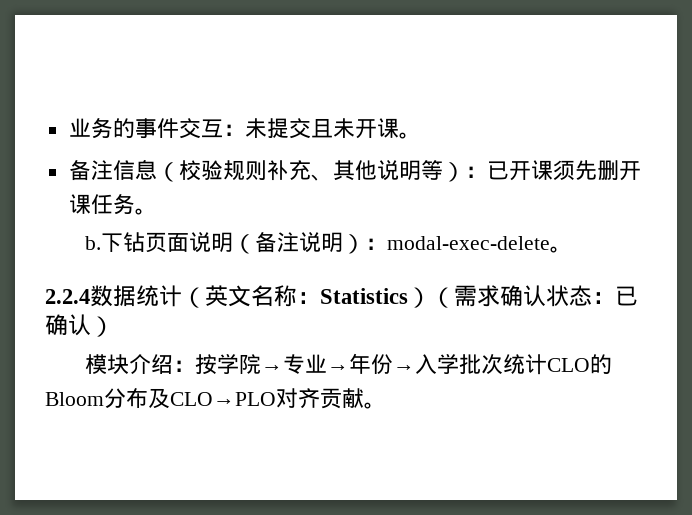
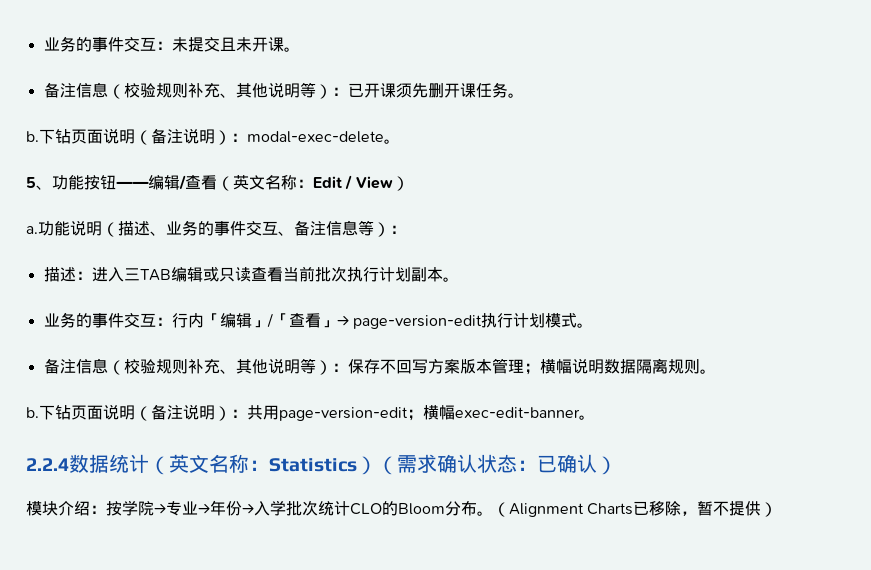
(573, 249) none -> [26,175,409,191] [26,220,406,237] [43,266,459,282] [43,312,593,329] [43,358,716,375] [26,404,595,421] // 5、功能按钮——编辑/查看（英文名称：Edit / View） // a.功能说明（描述、业务的事件交互、备注信息等）： // 描述：进入三TAB编辑或只读查看当前批次执行计划副本。 // 业务的事件交互：行内「编辑」/「查看」→ page-version-edit执行计划模式。 // 备注信息（校验规则补充、其他说明等）：保存不回写方案版本管理；横幅说明数据隔离规则。 // b.下钻页面说明（备注说明）：共用page-version-edit；横幅exec-edit-banner。
[148,388,386,409] 及CLO→PLO对齐贡献。 -> [477,501,778,517] 。（Alignment Charts已移除，暂不提供）

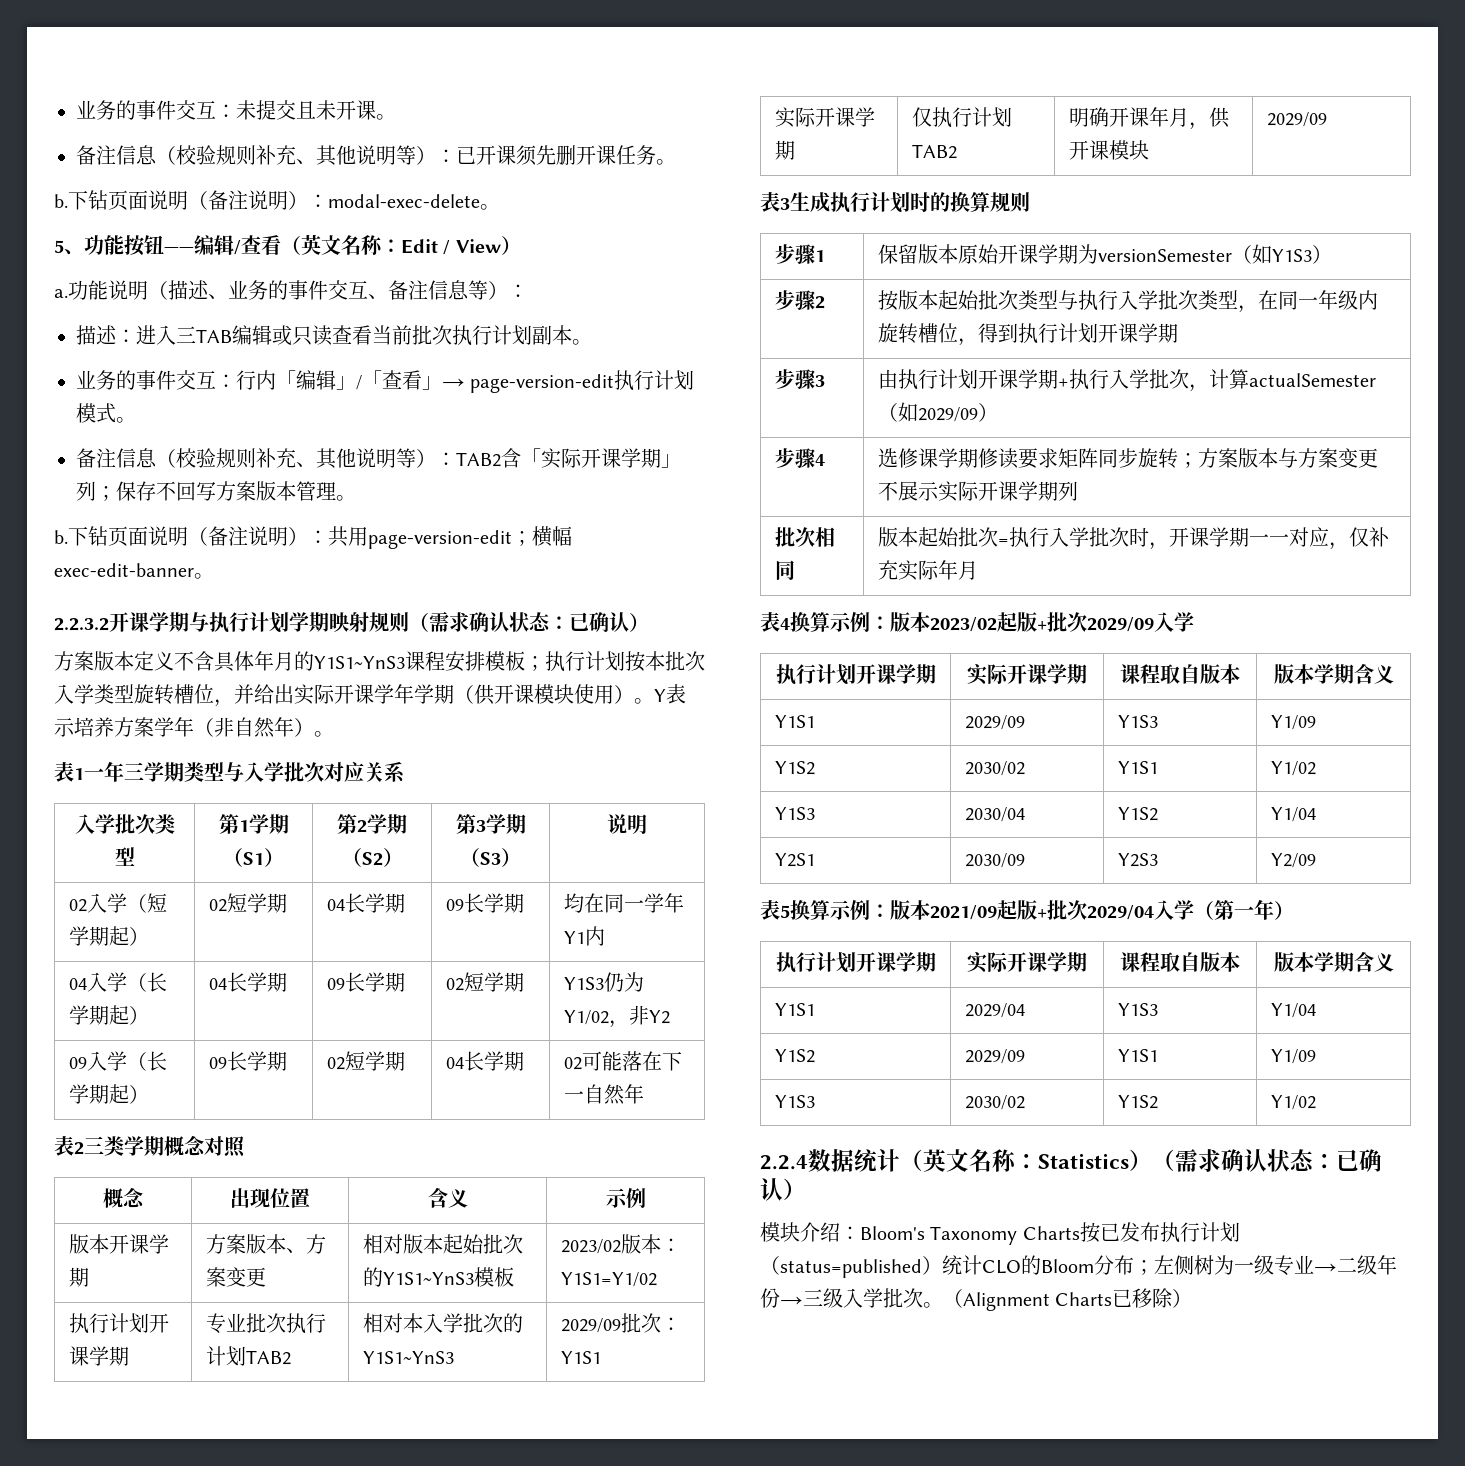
(348, 367) none -> [456,448,681,469] [76,481,116,501] TAB2含「实际开课学期」列；
[523,358,700,375] ；横幅说明数据隔离规则 -> (336, 491) none
(595, 417) none -> [54,611,649,633] [54,651,705,672] [54,684,686,707] [54,717,334,738] [54,761,405,783] [74,814,175,834] [114,847,135,866] [218,814,289,834] [223,848,284,867] [337,814,407,834] [341,848,403,867] [455,814,526,834] [460,848,521,867] [607,814,647,834] [68,893,167,913] [68,926,149,946] [208,893,287,913] [326,893,405,913] [445,893,524,913] [563,893,684,913] [563,926,605,946] [68,972,167,992] [68,1005,149,1025] [208,972,287,992] [326,972,405,992] [445,972,524,992] [563,972,644,992] [563,1005,670,1028] [68,1051,167,1071] [68,1084,149,1104] [208,1051,287,1071] [326,1051,405,1071] [445,1051,524,1071] [563,1051,682,1071] [563,1084,644,1105] [54,1135,246,1158] [103,1187,145,1208] [230,1188,310,1208] [427,1187,468,1208] [605,1187,646,1208] [68,1234,169,1254] [68,1267,89,1287] [205,1234,326,1254] [205,1267,266,1287] [362,1234,523,1254] [362,1267,514,1287] [560,1234,681,1254] [560,1272,657,1287] [68,1313,169,1334] [68,1346,129,1366] [205,1313,326,1334] [205,1346,291,1366] [362,1313,523,1333] [362,1351,454,1364] [560,1313,681,1333] [560,1351,601,1364] [774,107,875,128] [774,140,795,160] [911,107,1012,128] [911,144,957,159] [1068,107,1230,130] [1068,140,1149,160] [1266,112,1327,127] [760,191,1030,213] [774,244,825,264] [877,244,1332,264] [774,290,825,310] [877,290,1378,313] [877,323,1178,346] [774,369,825,389] [877,369,1376,392] [877,402,998,422] [774,448,825,468] [877,448,1378,469] [877,481,1078,502] [774,527,835,547] [774,560,795,580] [877,527,1389,550] [877,560,978,581] [760,611,1194,632] [775,664,936,685] [967,664,1087,685] [1120,664,1240,684] [1273,663,1394,684] [774,715,815,728] [964,715,1025,730] [1117,715,1158,728] [1270,715,1316,730] [774,761,815,775] [964,761,1025,776] [1117,761,1158,774] [1270,761,1316,776] [774,807,815,820] [964,807,1025,822] [1117,807,1158,821] [1270,807,1316,822] [774,853,815,867] [964,853,1025,868] [1117,853,1158,867] [1270,853,1316,868] [760,899,1294,920] [775,952,936,973] [967,952,1087,973] [1120,952,1240,972] [1273,951,1394,972] [774,1003,815,1016] [964,1003,1025,1018] [1117,1003,1158,1016] [1270,1003,1316,1018] [774,1049,815,1063] [964,1049,1025,1064] [1117,1049,1158,1062] [1270,1049,1316,1064] [774,1095,815,1108] [964,1095,1025,1110] [1117,1095,1158,1109] [1270,1095,1316,1110] // 2.2.3.2开课学期与执行计划学期映射规则（需求确认状态：已确认） // 方案版本定义不含具体年月的Y1S1~YnS3课程安排模板；执行计划按本批次入学类型旋转槽位，并给出实际开课学年学期（供开课模块使用）。Y表示培养方案学年（非自然年）。 // 表1一年三学期类型与入学批次对应关系 // 入学批次类型 | 第1学期（S1） | 第2学期（S2） | 第3学期（S3） | 说明 // 02入学（短学期起） | 02短学期 | 04长学期 | 09长学期 | 均在同一学年Y1内 // 04入学（长学期起） | 04长学期 | 09长学期 | 02短学期 | Y1S3仍为Y1/02，非Y2 // 09入学（长学期起） | 09长学期 | 02短学期 | 04长学期 | 02可能落在下一自然年 // 表2三类学期概念对照 // 概念 | 出现位置 | 含义 | 示例 // 版本开课学期 | 方案版本、方案变更 | 相对版本起始批次的Y1S1~YnS3模板 | 2023/02版本：Y1S1=Y1/02 // 执行计划开课学期 | 专业批次执行计划TAB2 | 相对本入学批次的Y1S1~YnS3 | 2029/09批次：Y1S1 // 实际开课学期 | 仅执行计划TAB2 | 明确开课年月，供开课模块 | 2029/09 // 表3生成执行计划时的换算规则 // 步骤1 | 保留版本原始开课学期为versionSemester（如Y1S3） // 步骤2 | 按版本起始批次类型与执行入学批次类型，在同一年级内旋转槽位，得到执行计划开课学期 // 步骤3 | 由执行计划开课学期+执行入学批次，计算actualSemester（如2029/09） // 步骤4 | 选修课学期修读要求矩阵同步旋转；方案版本与方案变更不展示实际开课学期列 // 批次相同 | 版本起始批次=执行入学批次时，开课学期一一对应，仅补充实际年月 // 表4换算示例：版本2023/02起版+批次2029/09入学 // 执行计划开课学期 | 实际开课学期 | 课程取自版本 | 版本学期含义 // Y1S1 | 2029/09 | Y1S3 | Y1/09 // Y1S2 | 2030/02 | Y1S1 | Y1/02 // Y1S3 | 2030/04 | Y1S2 | Y1/04 // Y2S1 | 2030/09 | Y2S3 | Y2/09 // 表5换算示例：版本2021/09起版+批次2029/04入学（第一年） // 执行计划开课学期 | 实际开课学期 | 课程取自版本 | 版本学期含义 // Y1S1 | 2029/04 | Y1S3 | Y1/04 // Y1S2 | 2029/09 | Y1S1 | Y1/09 // Y1S3 | 2030/02 | Y1S2 | Y1/02
[106,500,318,516] 按学院→专业→年份→入学批次 -> [860,1222,1240,1245] [760,1256,942,1278] Bloom's Taxonomy Charts按已发布执行计划（status=published）
(477, 508) none -> [1134,1255,1397,1276] [760,1288,923,1308] ；左侧树为一级专业→二级年份→三级入学批次
[681,501,762,516] ，暂不提供 -> (1174, 1298) none

